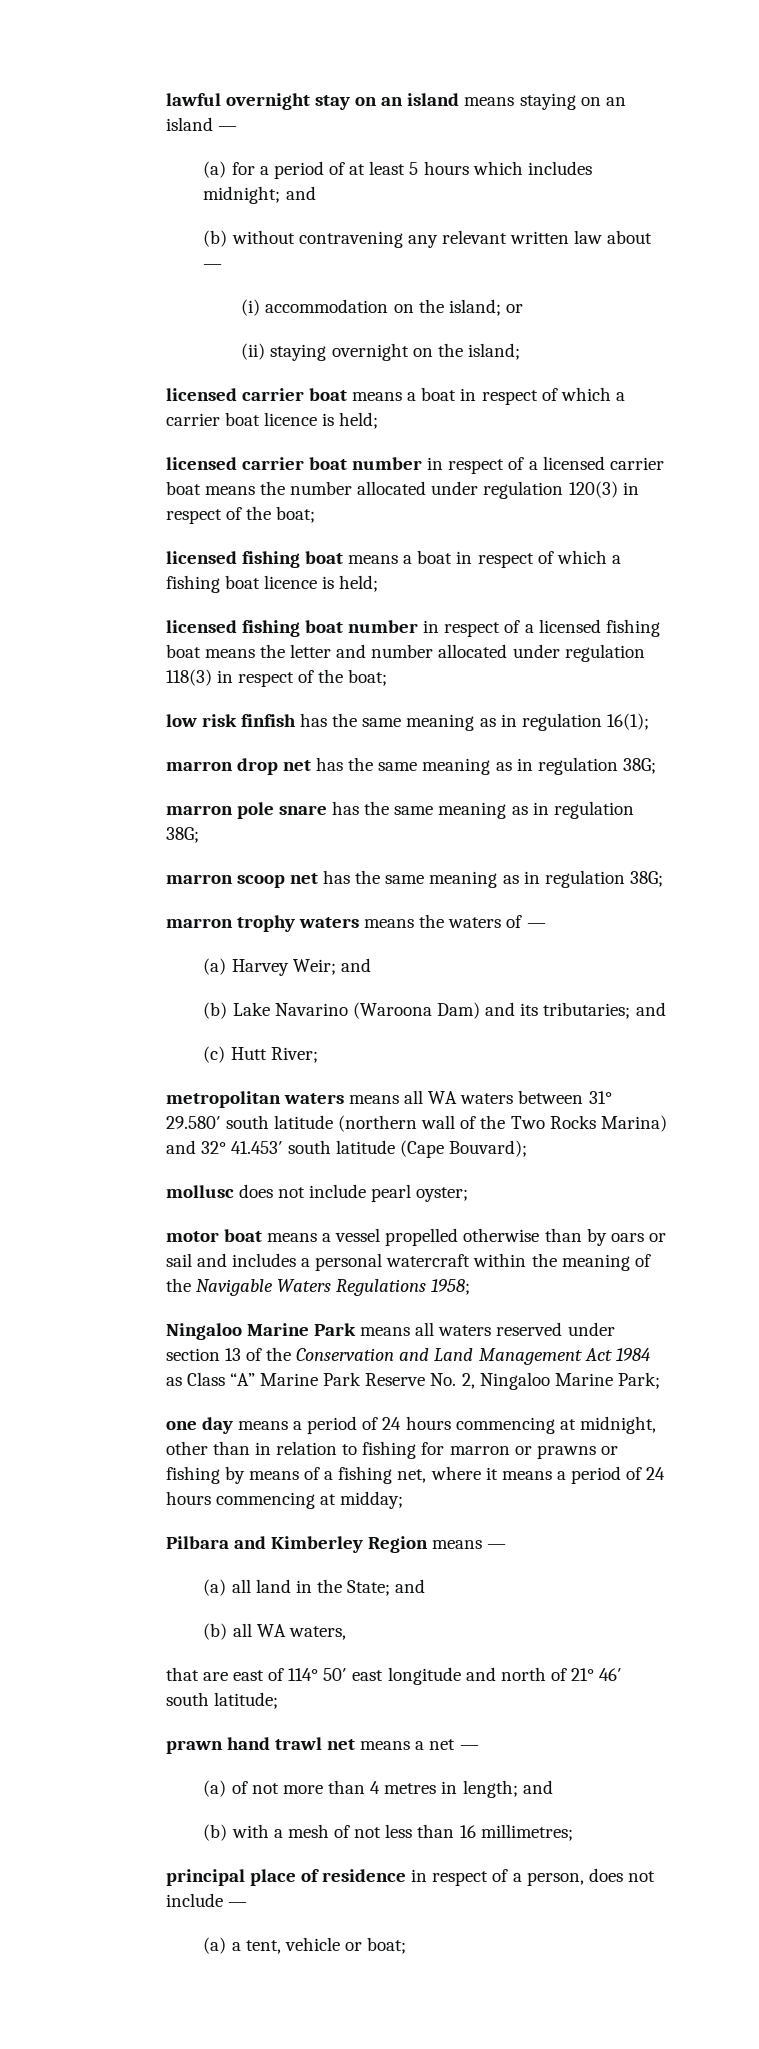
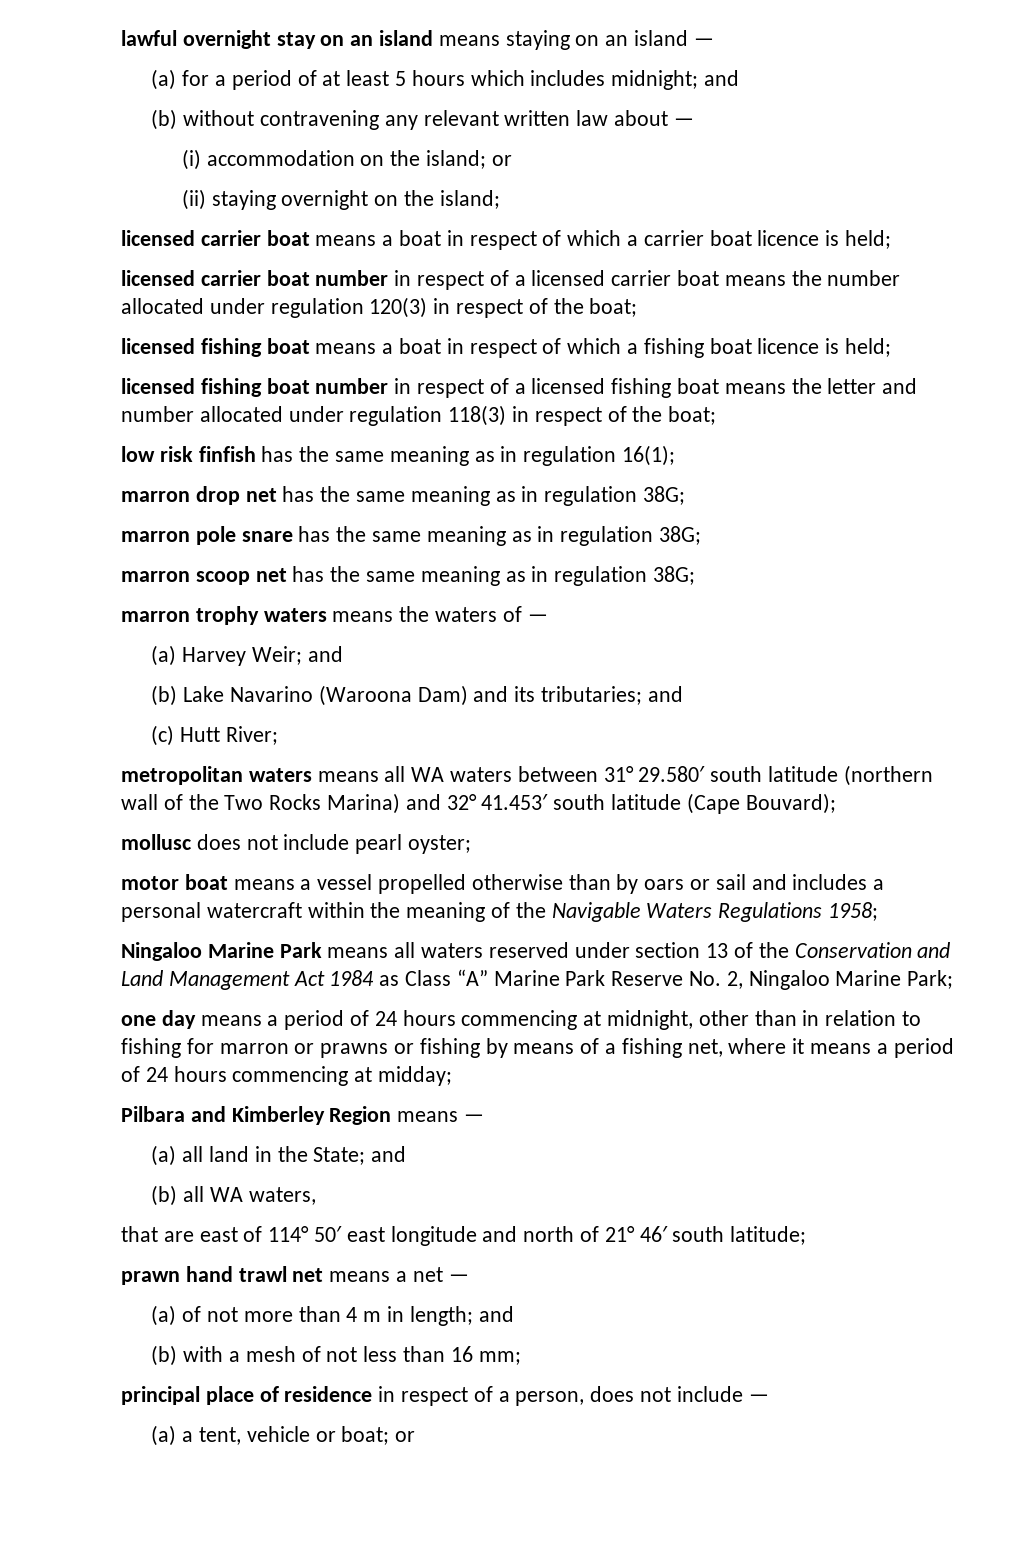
[384,1783,437,1794] metres -> [363,1311,382,1322] m
[480,1824,573,1841] millimetres; -> [478,1351,521,1365] mm;
(407, 1945) none -> [395,1431,416,1442] or

